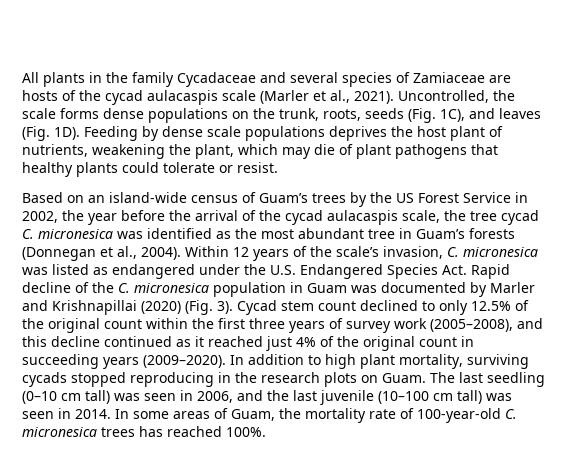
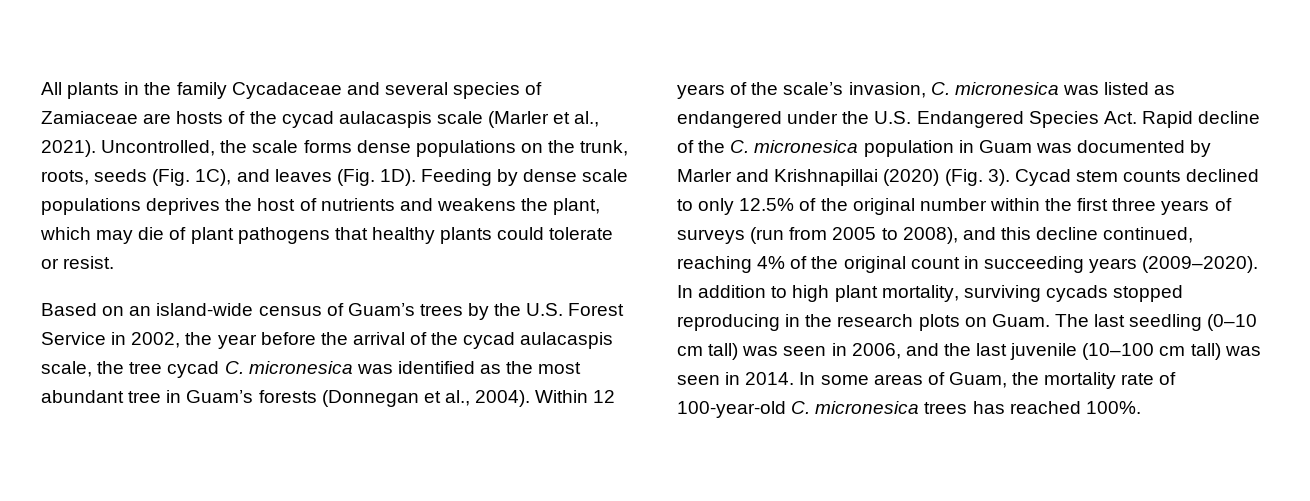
[450,126,503,141] [22,144,165,159] plant of nutrients, weakening -> [299,198,516,211] of nutrients and weakens
[396,193,414,203] US -> [526,303,564,316] U.S.
[318,301,356,311] count -> [1123,170,1182,182] counts
[104,319,142,329] count -> [919,198,987,211] number
[346,318,543,333] [22,336,292,351] survey work (2005–2008), and this decline continued as it reached just -> [677,227,1194,244] [677,256,752,273] surveys (run from 2005 to 2008), and this decline continued, reaching

